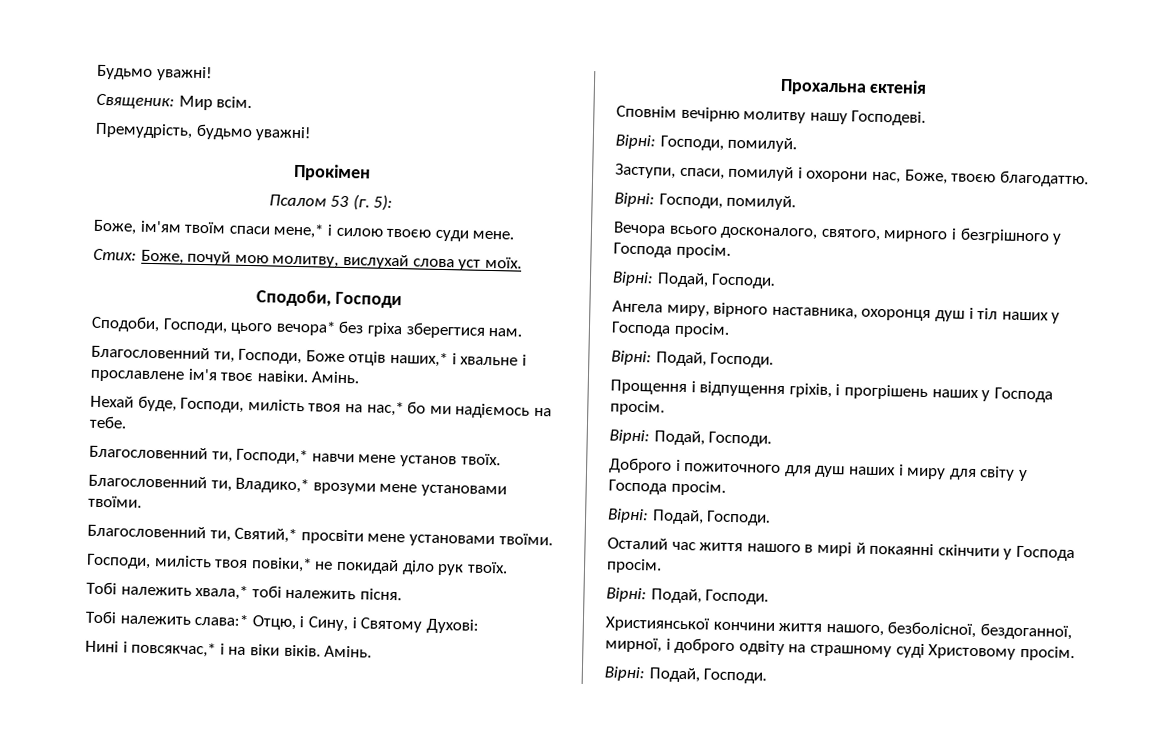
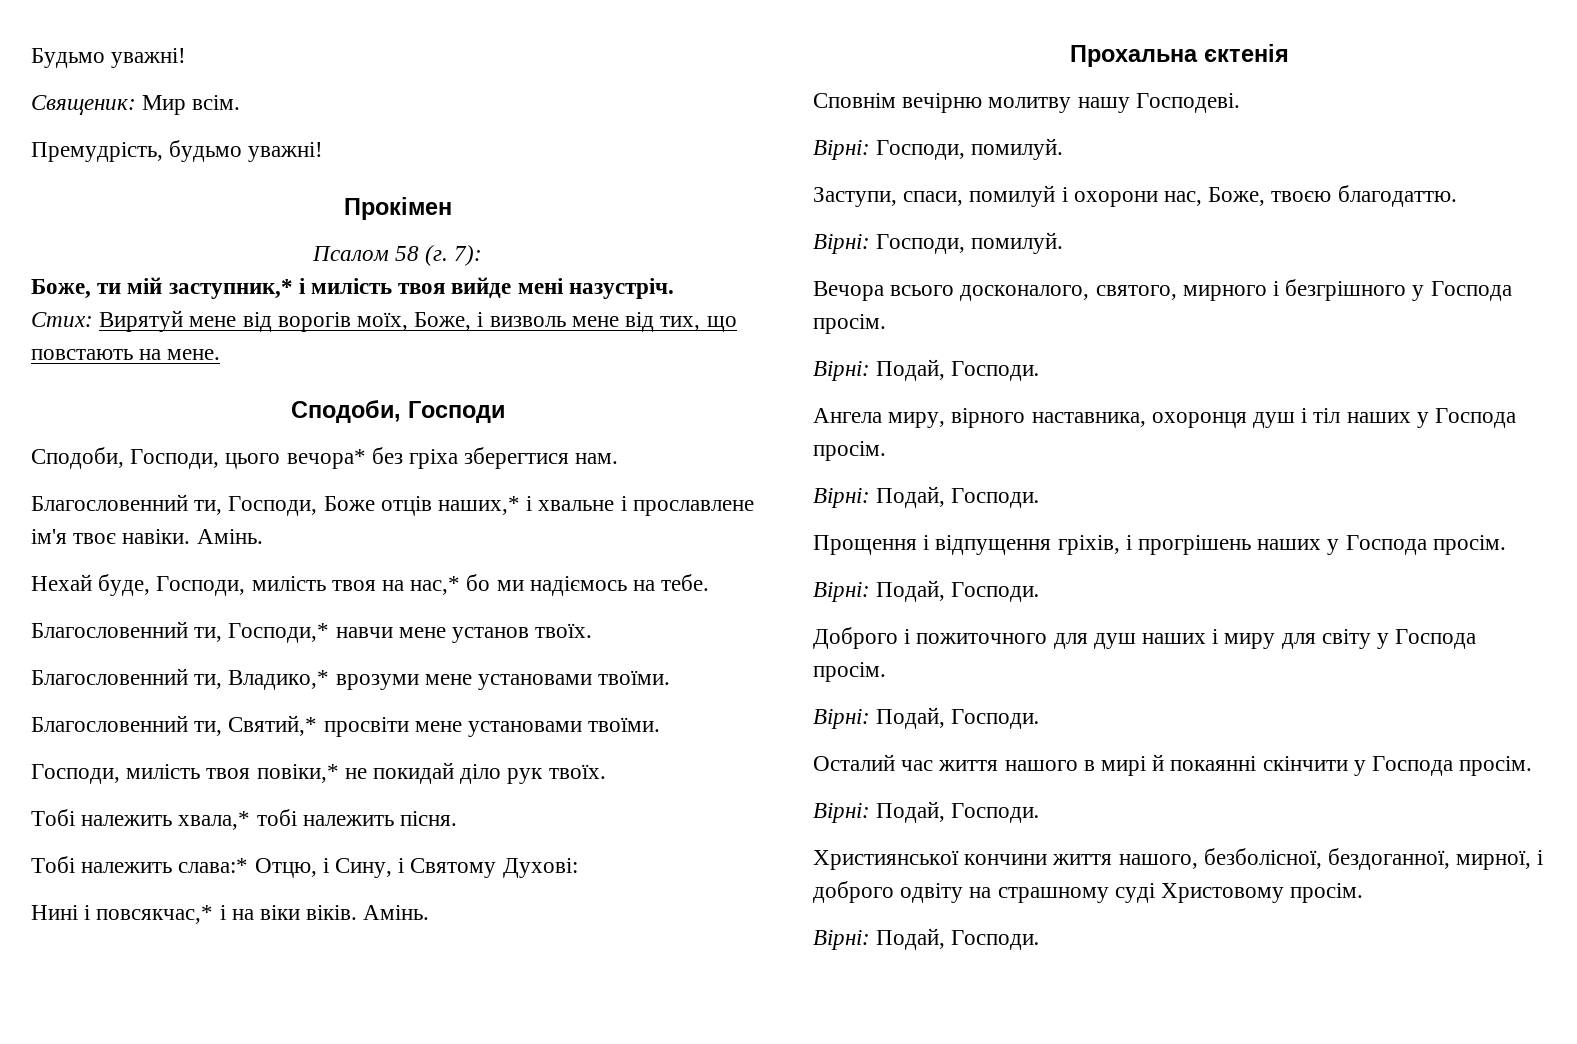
[330,194,394,211] [93,219,515,242] [93,248,522,271] 53 (г. 5): // Боже, ім'ям твоїм спаси мене,* і силою твоєю суди мене. // Стих: Боже, почуй мою молитву, вислухай слова уст моїх. -> [394,245,483,266] [31,277,674,299] [31,310,737,332] [31,349,221,360] 58 (г. 7): // Боже, ти мій заступник,* і милість твоя вийде мені назустріч. // Стих: Вирятуй мене від ворогів моїх, Боже, і визволь мене від тих, що повстають на мене.

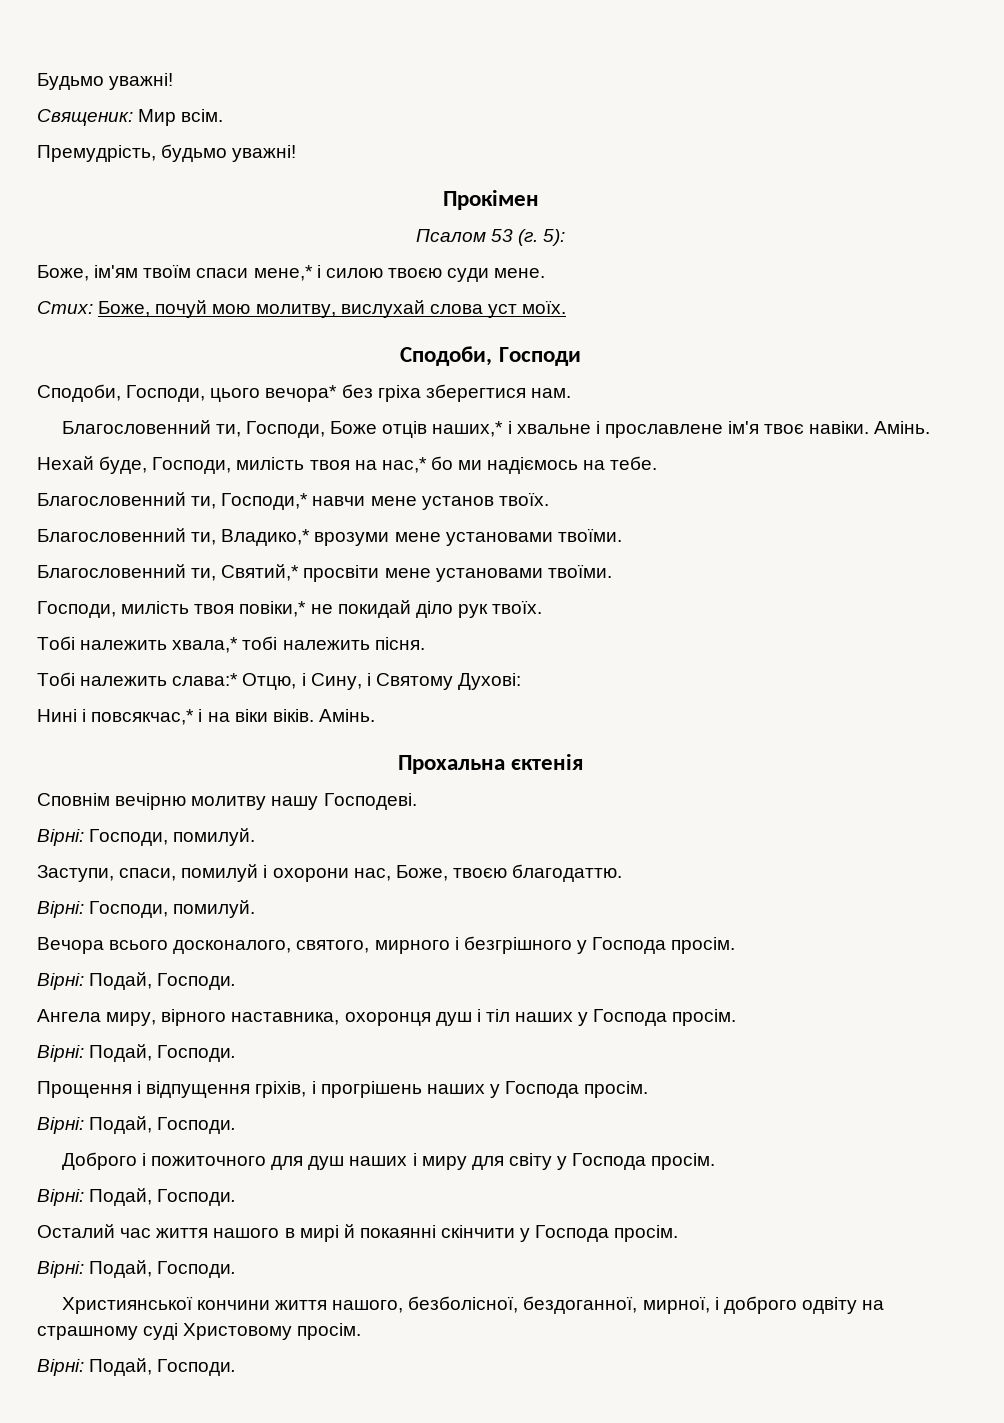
[394,245,483,266] [31,277,674,299] [31,310,737,332] [31,349,221,360] 58 (г. 7): // Боже, ти мій заступник,* і милість твоя вийде мені назустріч. // Стих: Вирятуй мене від ворогів моїх, Боже, і визволь мене від тих, що повстають на мене. -> [490,229,566,246] [37,264,546,282] [37,300,567,318] 53 (г. 5): // Боже, ім'ям твоїм спаси мене,* і силою твоєю суди мене. // Стих: Боже, почуй мою молитву, вислухай слова уст моїх.

